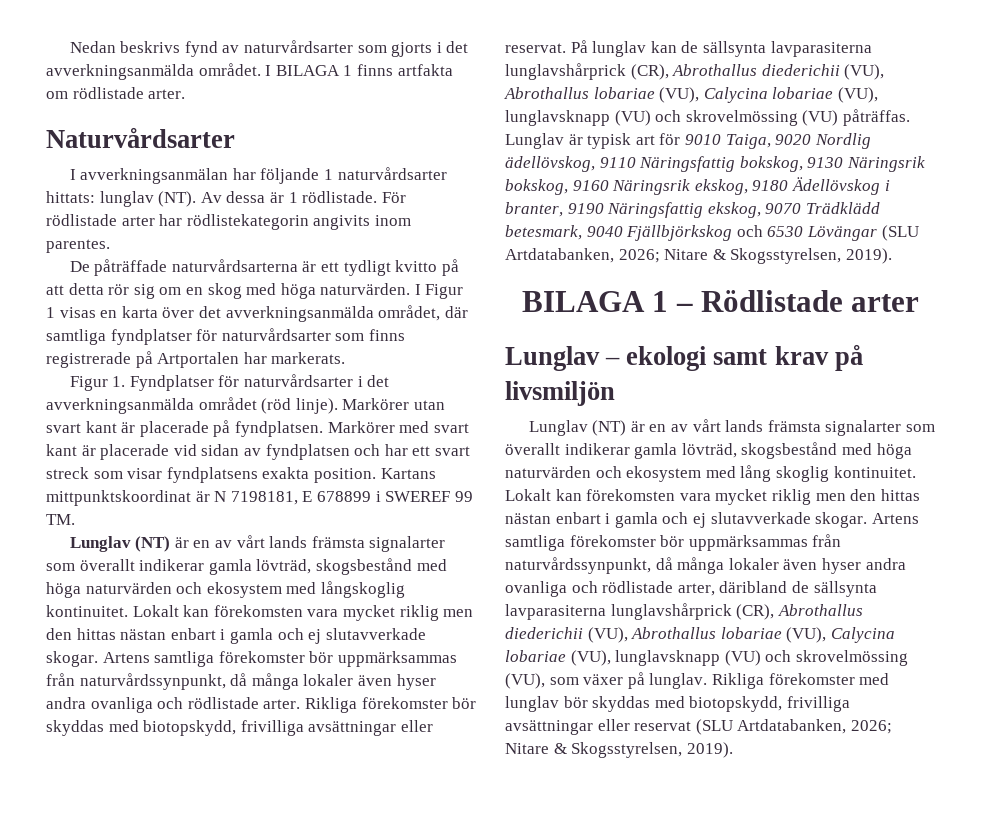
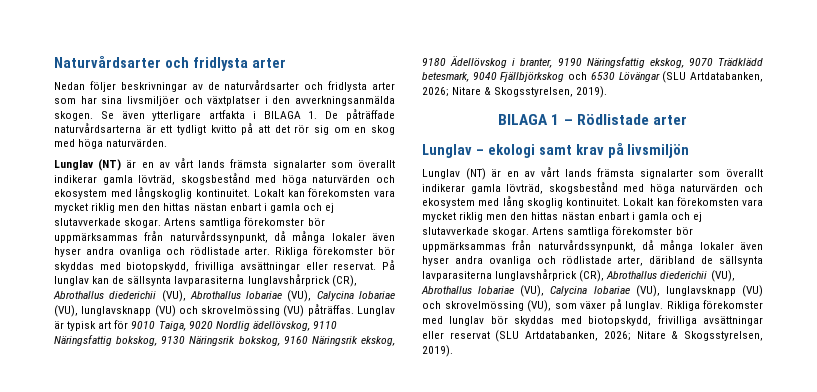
[69,40,469,57] [46,63,453,80] [46,87,186,99] [46,127,235,148] [69,167,447,184] [46,191,406,207] [46,214,411,230] [46,239,110,253] Nedan beskrivs fynd av naturvårdsarter som gjorts i det avverkningsanmälda området. I BILAGA 1 finns artfakta om rödlistade arter. // Naturvårdsarter // I avverkningsanmälan har följande 1 naturvårdsarter hittats: lunglav (NT). Av dessa är 1 rödlistade. För rödlistade arter har rödlistekategorin angivits inom parentes. // -> [54,56,286,71] [54,80,395,92] [54,96,395,106] [54,110,318,121] Naturvårdsarter och fridlysta arter // Nedan följer beskrivningar av de naturvårdsarter och fridlysta arter som har sina livsmiljöer och växtplatser i den avverkningsanmälda skogen. Se även ytterligare artfakta i BILAGA 1.
[68,283,104,295] detta -> [274,125,290,133] det
[414,284,464,299] [46,305,468,322] [46,328,405,345] [46,351,346,368] [69,374,390,391] [46,397,445,414] [46,420,469,437] [46,444,470,460] [46,467,436,483] [46,490,473,506] [46,514,75,525] I Figur 1 visas en karta över det avverkningsanmälda området, där samtliga fyndplatser för naturvårdsarter som finns registrerade på Artportalen har markerats. // Figur 1. Fyndplatser för naturvårdsarter i det avverkningsanmälda området (röd linje). Markörer utan svart kant är placerade på fyndplatsen. Markörer med svart kant är placerade vid sidan av fyndplatsen och har ett svart streck som visar fyndplatsens exakta position. Kartans mittpunktskoordinat är N 7198181, E 678899 i SWEREF 99 TM. -> (168, 143) none

